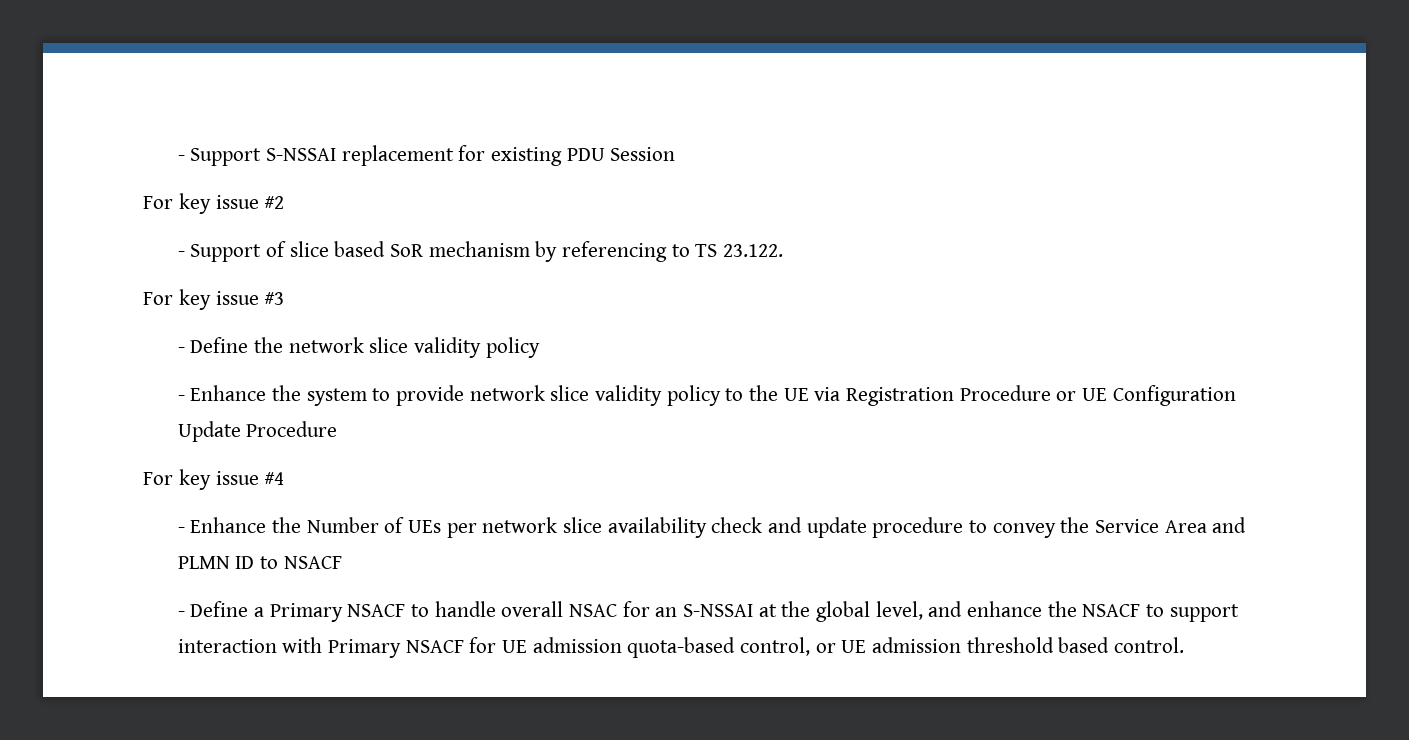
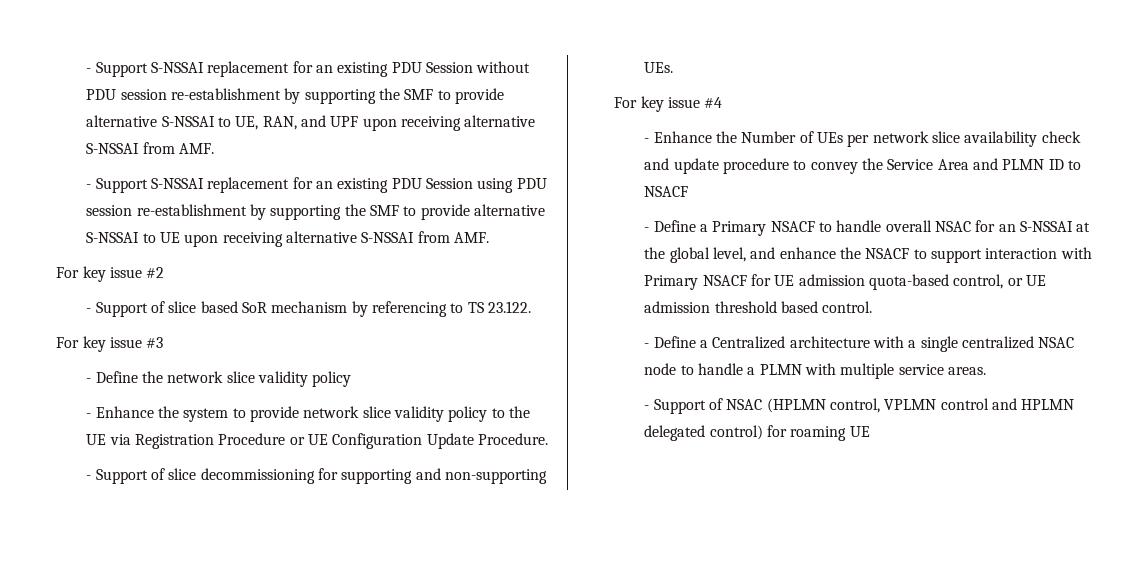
[177,145,676,166] - Support S-NSSAI replacement for existing PDU Session -> [86,61,531,77] [86,88,505,104] [86,115,536,131] [86,142,215,154] [86,177,547,193] [86,204,546,220] [86,231,490,247] - Support S-NSSAI replacement for an existing PDU Session without PDU session re-establishment by supporting the SMF to provide alternative S-NSSAI to UE, RAN, and UPF upon receiving alternative S-NSSAI from AMF. // - Support S-NSSAI replacement for an existing PDU Session using PDU session re-establishment by supporting the SMF to provide alternative S-NSSAI to UE upon receiving alternative S-NSSAI from AMF.
[246,421,338,437] Procedure -> [478,433,549,445] [86,468,548,484] [644,62,674,73] Procedure. // - Support of slice decommissioning for supporting and non-supporting UEs.
(1184, 645) none -> [644,336,1075,352] [644,363,987,379] [644,398,1075,414] [644,425,870,441] // - Define a Centralized architecture with a single centralized NSAC node to handle a PLMN with multiple service areas. // - Support of NSAC (HPLMN control, VPLMN control and HPLMN delegated control) for roaming UE

